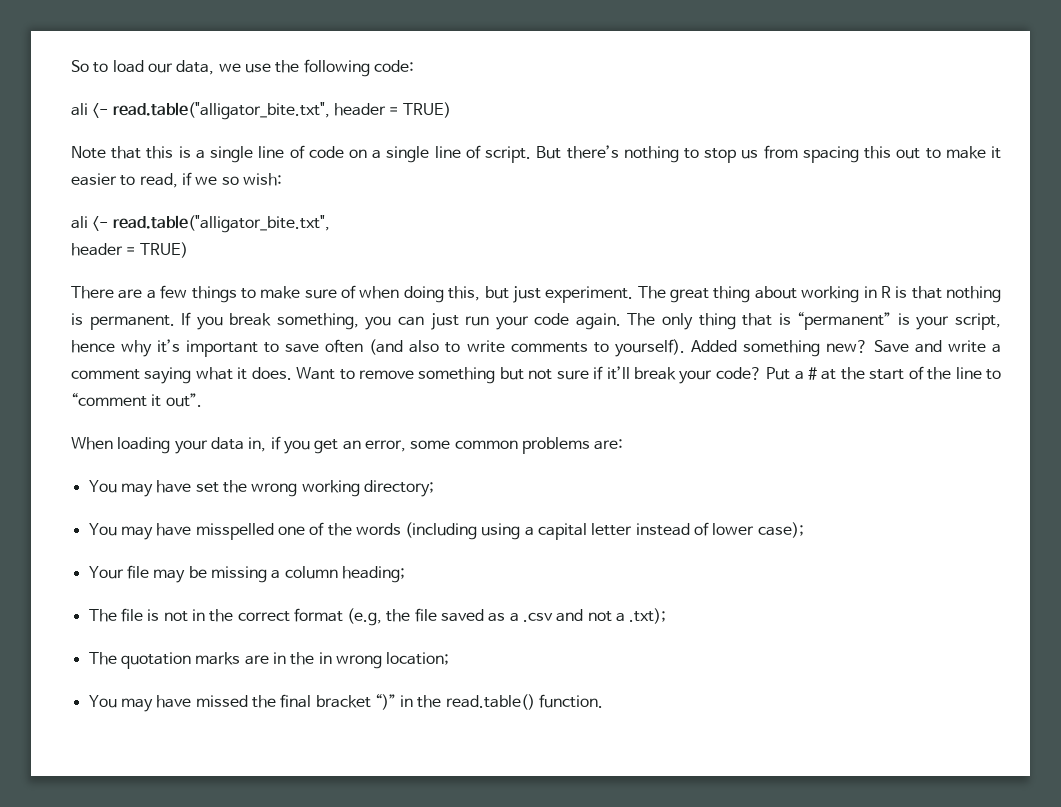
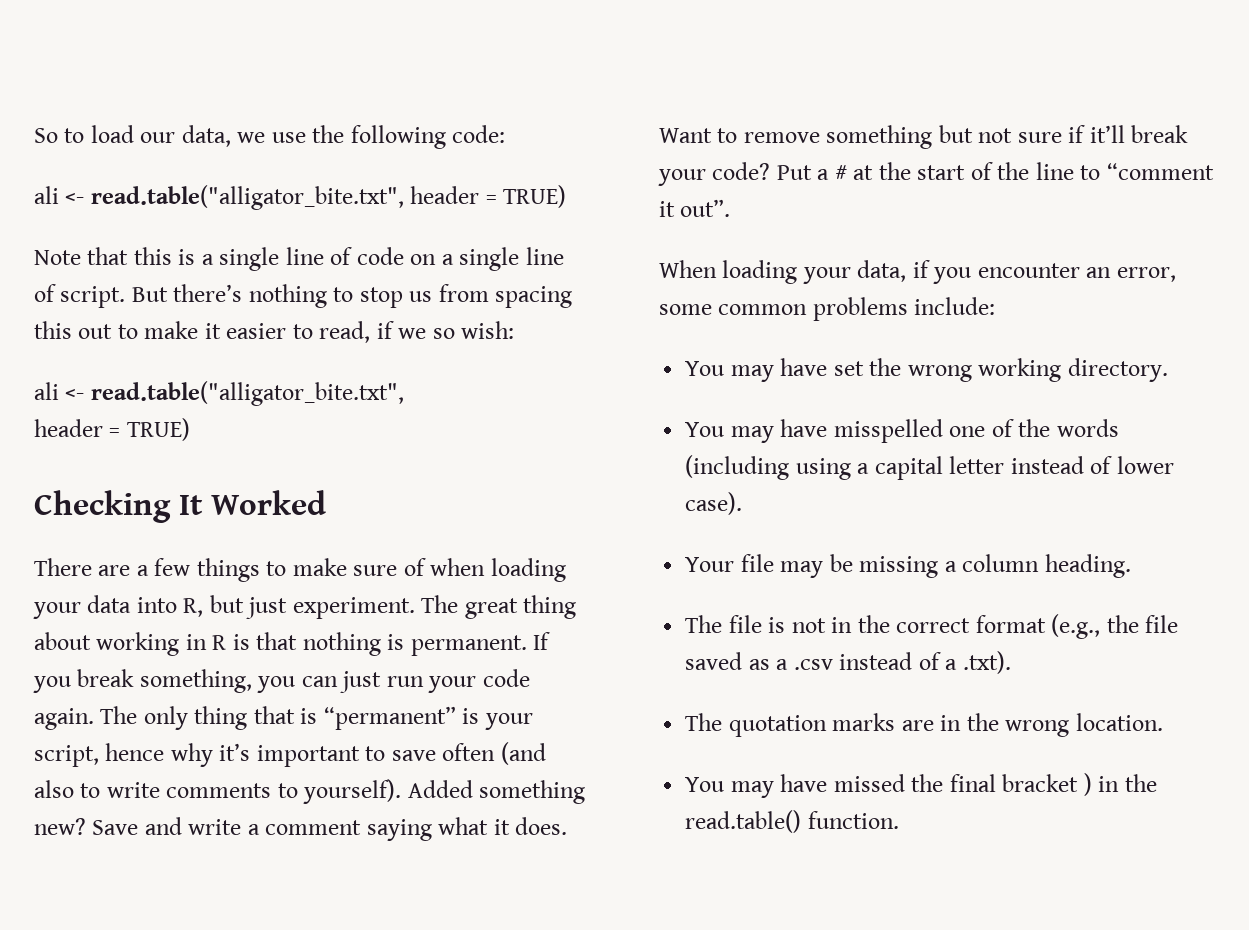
(188, 250) none -> [34,490,326,523] // Checking It Worked
[403,286,481,303] doing this, -> [490,558,566,582] [33,595,204,619] loading your data into R,
[210,437,267,452] data in, -> [857,260,907,282] data,
[314,439,339,454] get -> [977,263,1080,278] encounter
[594,439,624,450] are: -> [914,297,996,315] include:
[363,480,434,497] directory; -> [1067,358,1168,382] directory.
[757,522,804,538] case); -> [685,492,743,515] case).
[341,566,405,583] heading; -> [1044,554,1131,578] heading.
[347,608,383,626] (e.g, -> [1051,614,1101,639] (e.g.,
[556,608,667,624] and not a .txt); -> [839,651,1011,674] instead of a .txt).
[318,652,450,669] in wrong location; -> [1005,713,1163,737] wrong location.
[374,694,396,710] “)” -> [1083,773,1092,796] )

